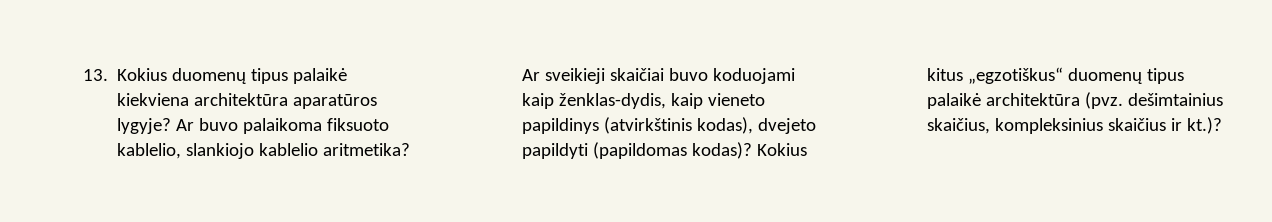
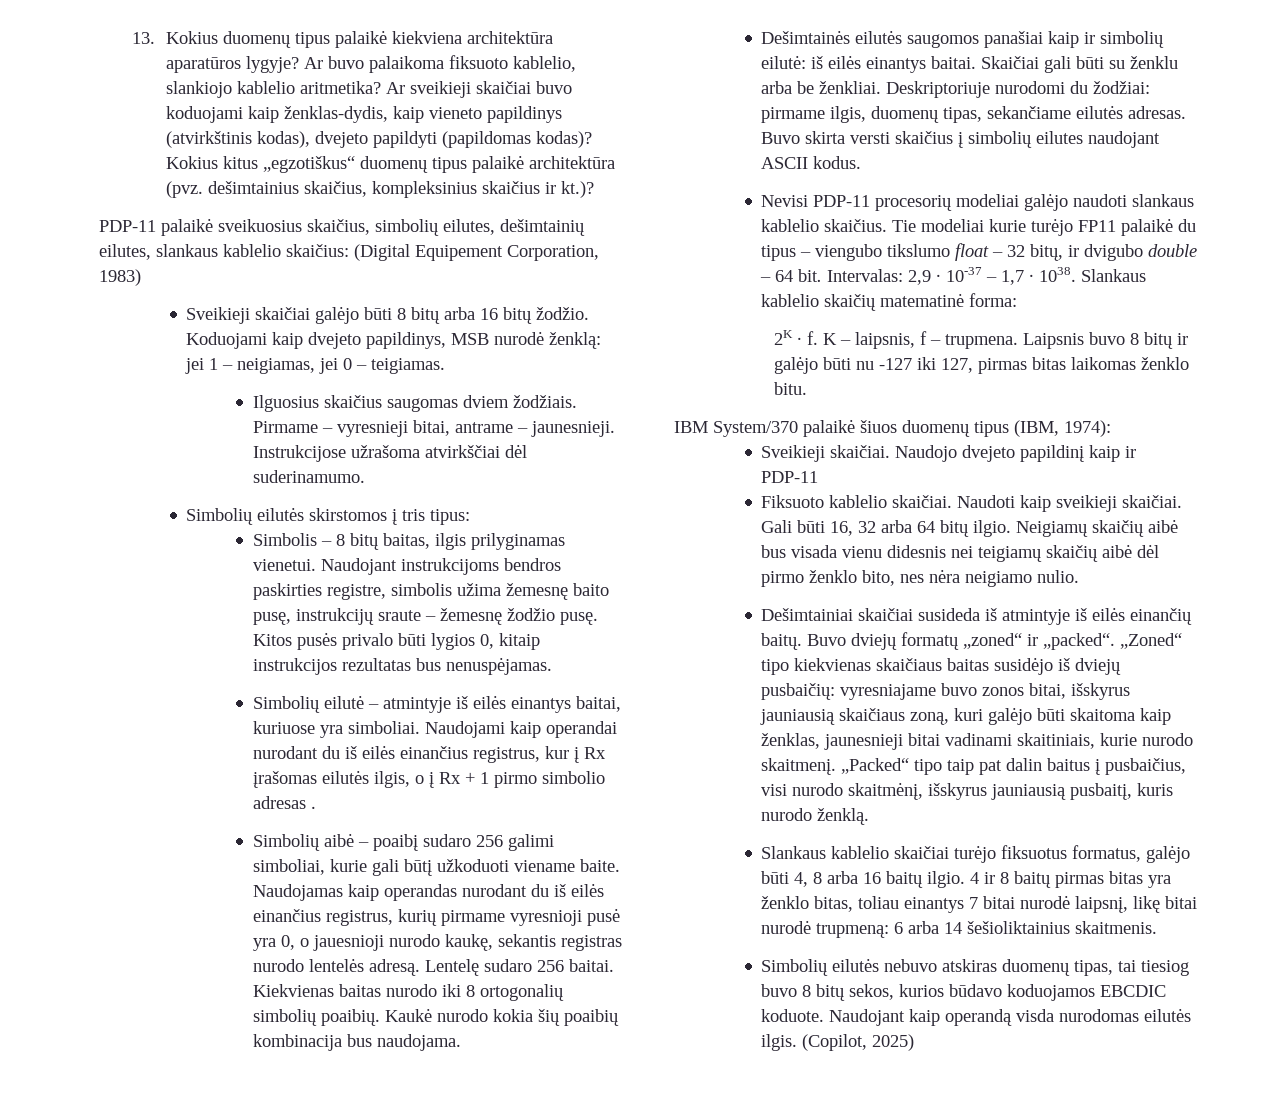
(1223, 125) none -> [99,218,585,236] [99,244,599,261] [99,269,141,286] [186,306,590,324] [186,331,602,349] [185,358,446,374] [253,395,578,412] [253,420,616,437] [253,444,528,462] [253,470,366,483] [186,507,471,525] [253,533,566,550] [253,558,562,575] [253,583,610,600] [253,608,599,625] [253,632,541,650] [253,657,553,675] [253,695,622,713] [253,721,618,738] [253,745,607,763] [253,770,606,788] [253,796,317,809] [253,833,555,851] [253,859,621,876] [253,883,605,901] [253,908,621,926] [253,934,623,951] [253,958,615,976] [253,984,565,1001] [253,1008,620,1026] [253,1034,462,1051] [761,30,1165,48] [761,55,1179,73] [761,81,1151,98] [761,105,1187,123] [761,131,1161,148] [761,156,862,169] [761,193,1195,211] [761,218,1197,236] [761,243,1198,261] [760,267,1147,285] [761,293,1018,311] [774,330,1189,349] [774,356,1190,374] [774,382,808,395] [674,419,1111,437] [761,445,1137,462] [761,471,819,483] [761,495,1183,512] [761,519,1179,537] [761,544,1160,562] [761,569,1080,587] [761,607,1193,625] [761,632,1183,650] [761,657,1122,675] [761,683,1131,700] [760,707,1172,725] [761,733,1194,750] [761,758,1187,775] [761,782,1174,800] [761,808,870,825] [761,845,1191,863] [761,871,1172,888] [761,895,1198,913] [761,920,1158,938] [761,958,1190,976] [761,984,1167,1001] [761,1008,1192,1026] [761,1034,915,1051] // PDP-11 palaikė sveikuosius skaičius, simbolių eilutes, dešimtainių eilutes, slankaus kablelio skaičius: (Digital Equipement Corporation, 1983) // Sveikieji skaičiai galėjo būti 8 bitų arba 16 bitų žodžio. Koduojami kaip dvejeto papildinys, MSB nurodė ženklą: jei 1 – neigiamas, jei 0 – teigiamas. // Ilguosius skaičius saugomas dviem žodžiais. Pirmame – vyresnieji bitai, antrame – jaunesnieji. Instrukcijose užrašoma atvirkščiai dėl suderinamumo. // Simbolių eilutės skirstomos į tris tipus: // Simbolis – 8 bitų baitas, ilgis prilyginamas vienetui. Naudojant instrukcijoms bendros paskirties registre, simbolis užima žemesnę baito pusę, instrukcijų sraute – žemesnę žodžio pusę. Kitos pusės privalo būti lygios 0, kitaip instrukcijos rezultatas bus nenuspėjamas. // Simbolių eilutė – atmintyje iš eilės einantys baitai, kuriuose yra simboliai. Naudojami kaip operandai nurodant du iš eilės einančius registrus, kur į Rx įrašomas eilutės ilgis, o į Rx + 1 pirmo simbolio adresas . // Simbolių aibė – poaibį sudaro 256 galimi simboliai, kurie gali būtį užkoduoti viename baite. Naudojamas kaip operandas nurodant du iš eilės einančius registrus, kurių pirmame vyresnioji pusė yra 0, o jauesnioji nurodo kaukę, sekantis registras nurodo lentelės adresą. Lentelę sudaro 256 baitai. Kiekvienas baitas nurodo iki 8 ortogonalių simbolių poaibių. Kaukė nurodo kokia šių poaibių kombinacija bus naudojama. // Dešimtainės eilutės saugomos panašiai kaip ir simbolių eilutė: iš eilės einantys baitai. Skaičiai gali būti su ženklu arba be ženkliai. Deskriptoriuje nurodomi du žodžiai: pirmame ilgis, duomenų tipas, sekančiame eilutės adresas. Buvo skirta versti skaičius į simbolių eilutes naudojant ASCII kodus. // Nevisi PDP-11 procesorių modeliai galėjo naudoti slankaus kablelio skaičius. Tie modeliai kurie turėjo FP11 palaikė du tipus – viengubo tikslumo float – 32 bitų, ir dvigubo double – 64 bit. Intervalas: 2,9 ∙ 10-37 – 1,7 ∙ 1038. Slankaus kablelio skaičių matematinė forma: // 2K ∙ f. K – laipsnis, f – trupmena. Laipsnis buvo 8 bitų ir galėjo būti nu -127 iki 127, pirmas bitas laikomas ženklo bitu. // IBM System/370 palaikė šiuos duomenų tipus (IBM, 1974): // Sveikieji skaičiai. Naudojo dvejeto papildinį kaip ir PDP-11 // Fiksuoto kablelio skaičiai. Naudoti kaip sveikieji skaičiai. Gali būti 16, 32 arba 64 bitų ilgio. Neigiamų skaičių aibė bus visada vienu didesnis nei teigiamų skaičių aibė dėl pirmo ženklo bito, nes nėra neigiamo nulio. // Dešimtainiai skaičiai susideda iš atmintyje iš eilės einančių baitų. Buvo dviejų formatų „zoned“ ir „packed“. „Zoned“ tipo kiekvienas skaičiaus baitas susidėjo iš dviejų pusbaičių: vyresniajame buvo zonos bitai, išskyrus jauniausią skaičiaus zoną, kuri galėjo būti skaitoma kaip ženklas, jaunesnieji bitai vadinami skaitiniais, kurie nurodo skaitmenį. „Packed“ tipo taip pat dalin baitus į pusbaičius, visi nurodo skaitmėnį, išskyrus jauniausią pusbaitį, kuris nurodo ženklą. // Slankaus kablelio skaičiai turėjo fiksuotus formatus, galėjo būti 4, 8 arba 16 baitų ilgio. 4 ir 8 baitų pirmas bitas yra ženklo bitas, toliau einantys 7 bitai nurodė laipsnį, likę bitai nurodė trupmeną: 6 arba 14 šešioliktainius skaitmenis. // Simbolių eilutės nebuvo atskiras duomenų tipas, tai tiesiog buvo 8 bitų sekos, kurios būdavo koduojamos EBCDIC koduote. Naudojant kaip operandą visda nurodomas eilutės ilgis. (Copilot, 2025)

